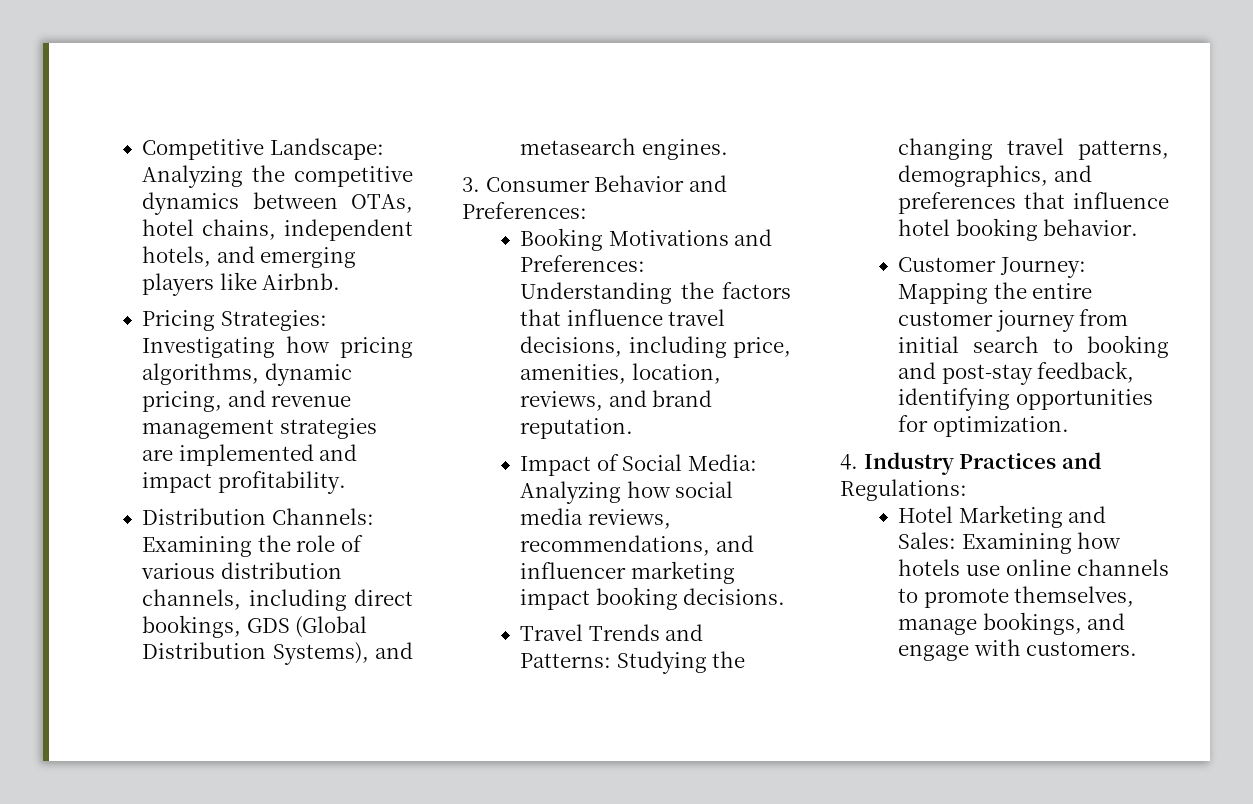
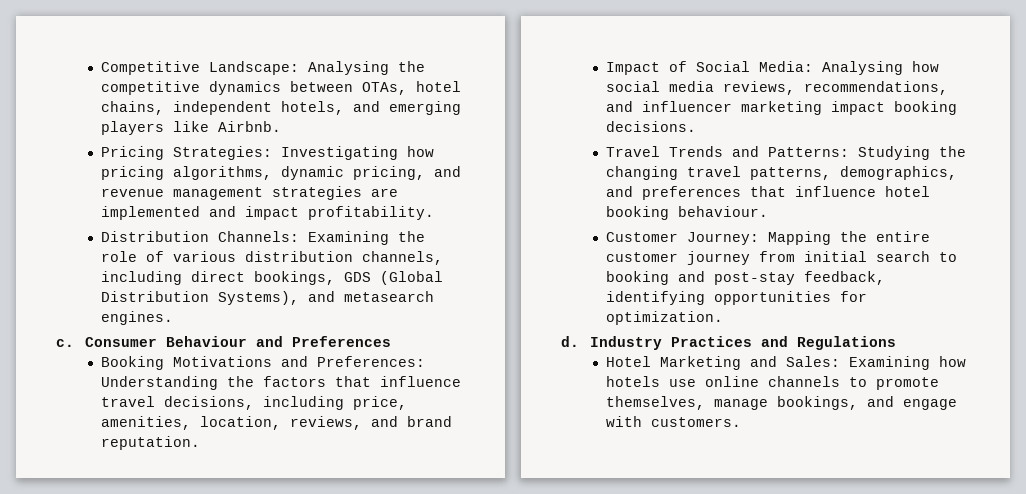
[142,165,244,188] Analyzing -> [307,61,389,75] Analysing
[462,175,727,192] [462,202,587,219] 3. Consumer Behavior and Preferences: -> [56,336,391,347] c. Consumer Behaviour and Preferences
[520,481,622,504] Analyzing -> [821,61,903,75] Analysing
[1043,219,1139,236] behavior. -> [677,206,768,217] behaviour.
[840,454,858,470] 4. -> [561,336,579,347] d.
[840,479,967,501] Regulations: -> [796,336,896,350] Regulations

